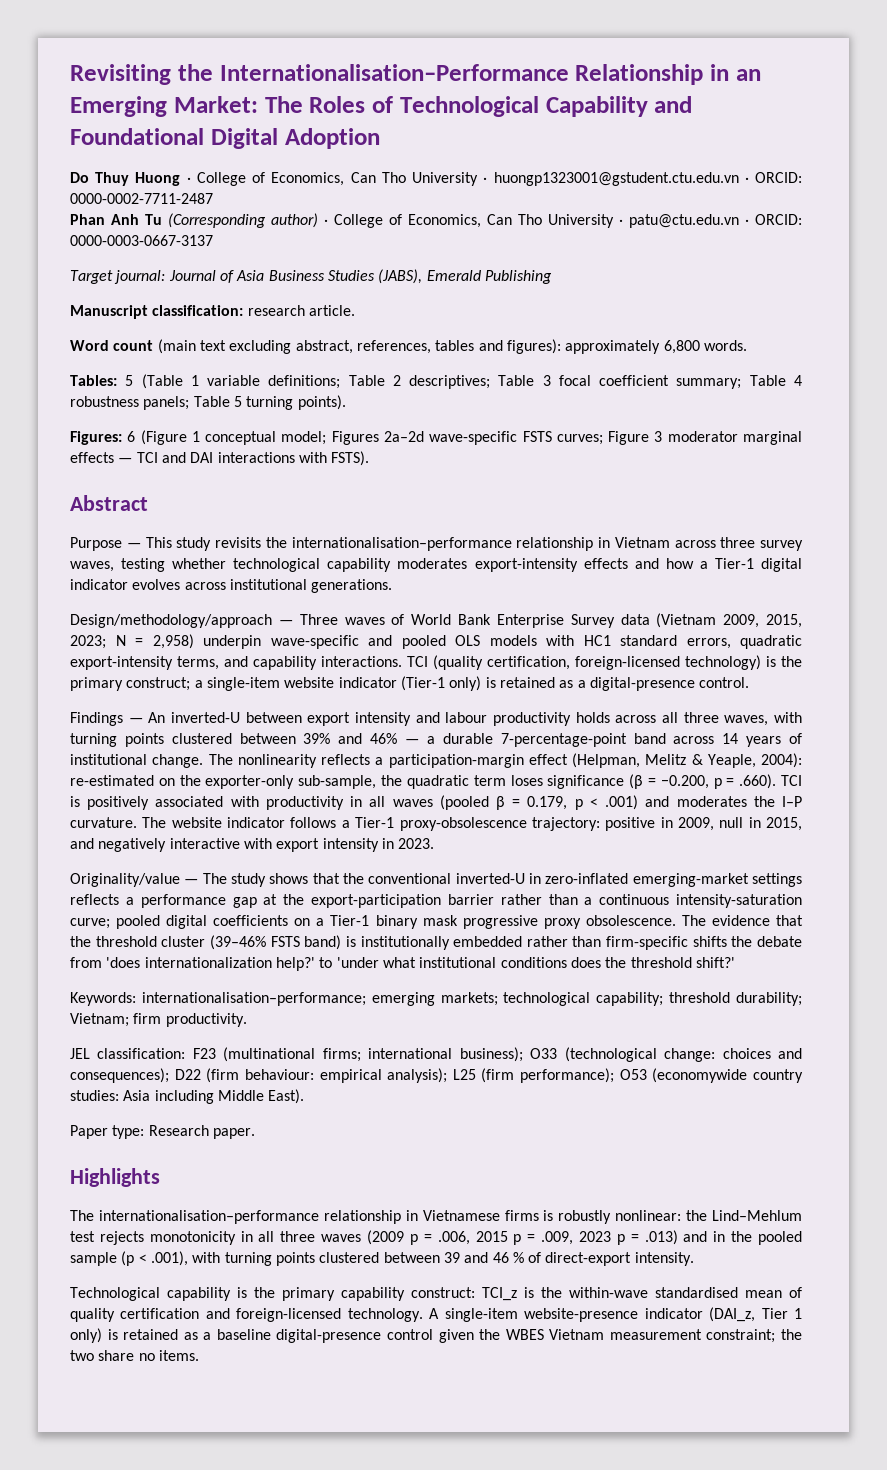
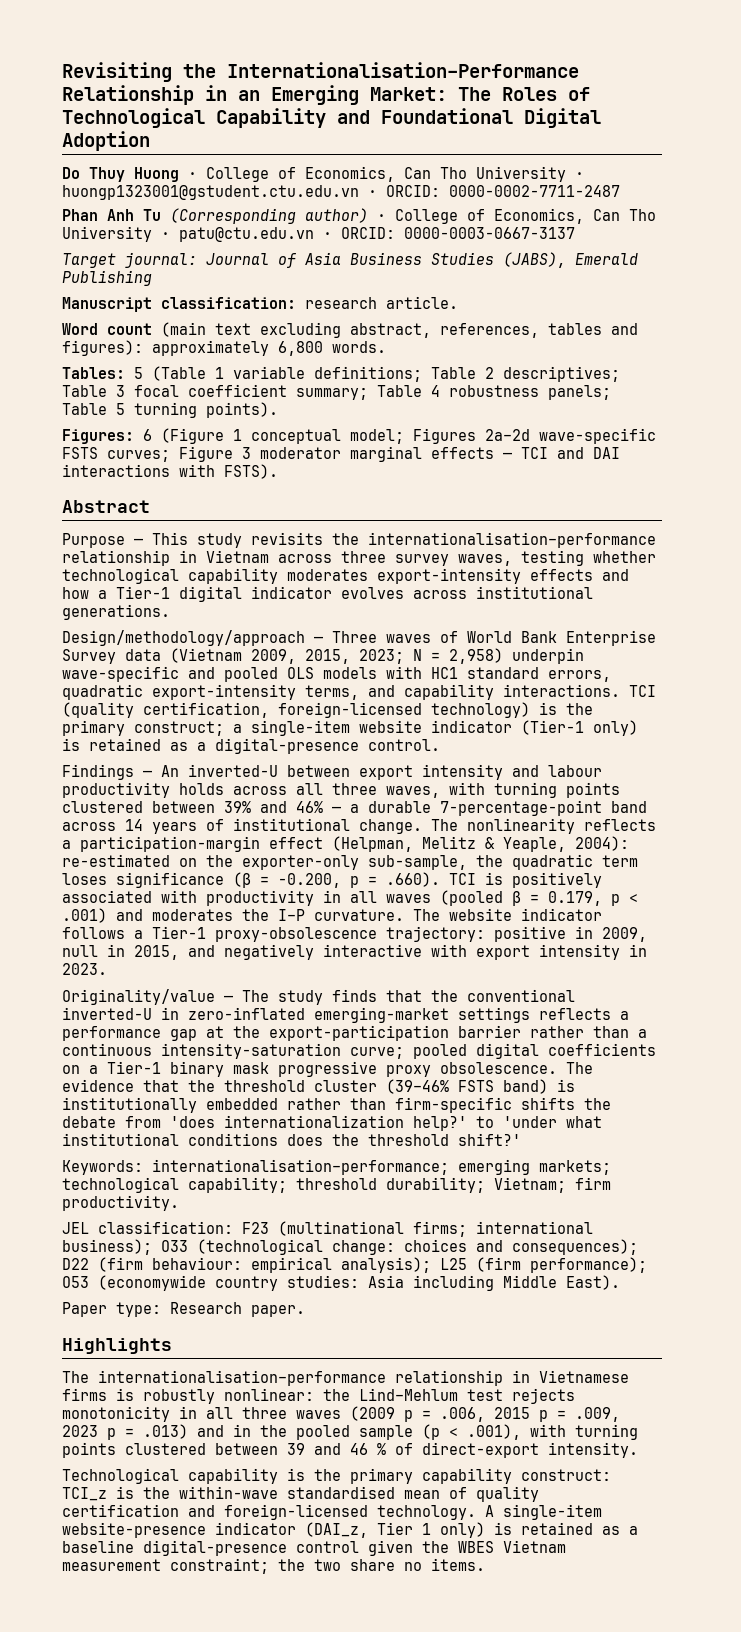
[269,873,309,884] shows -> [332,989,377,1002] finds

